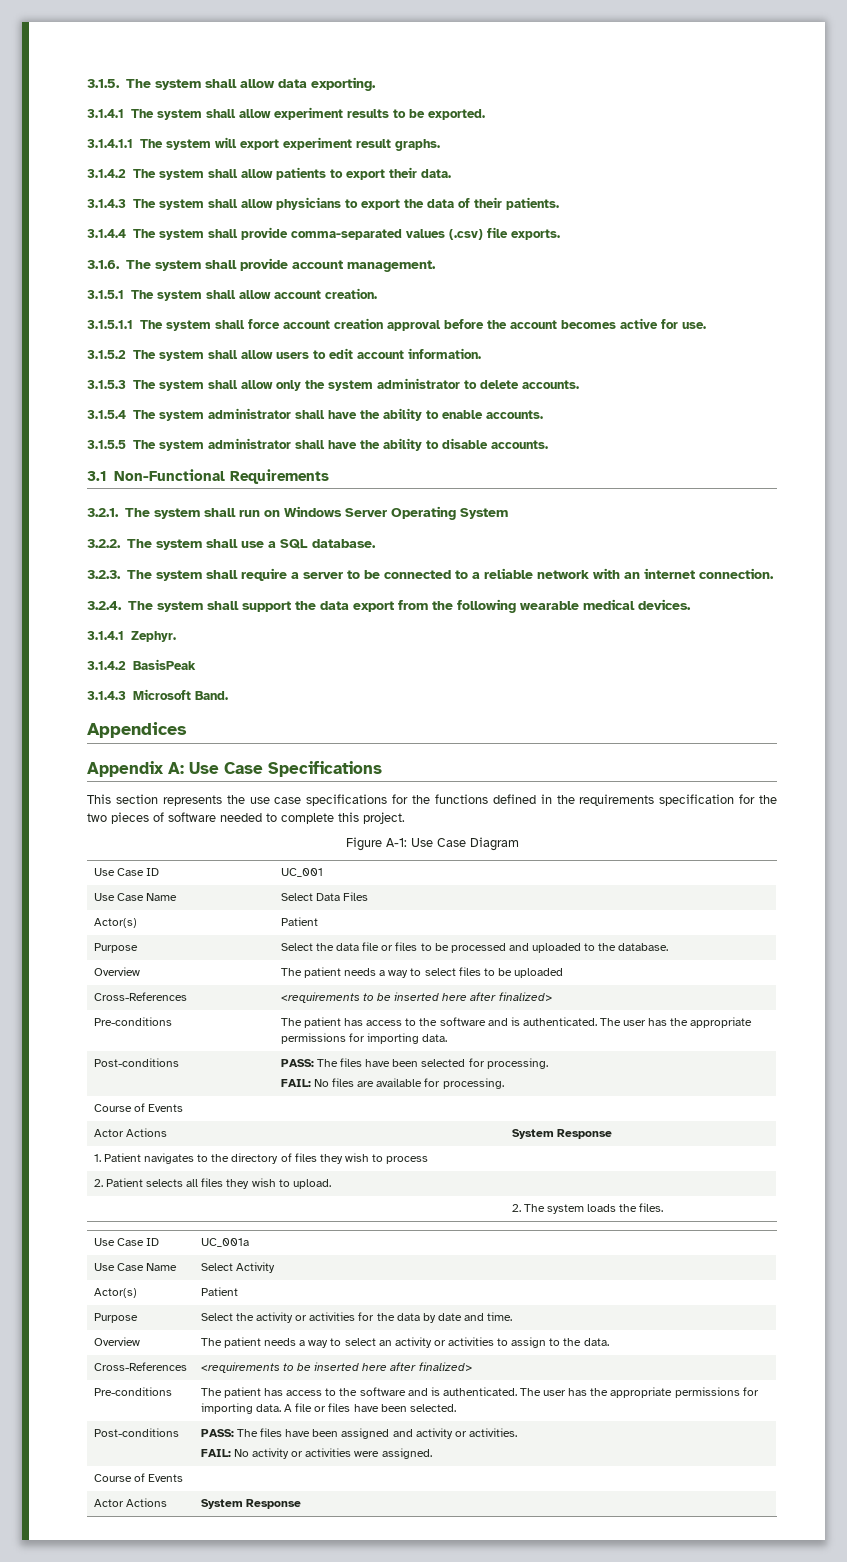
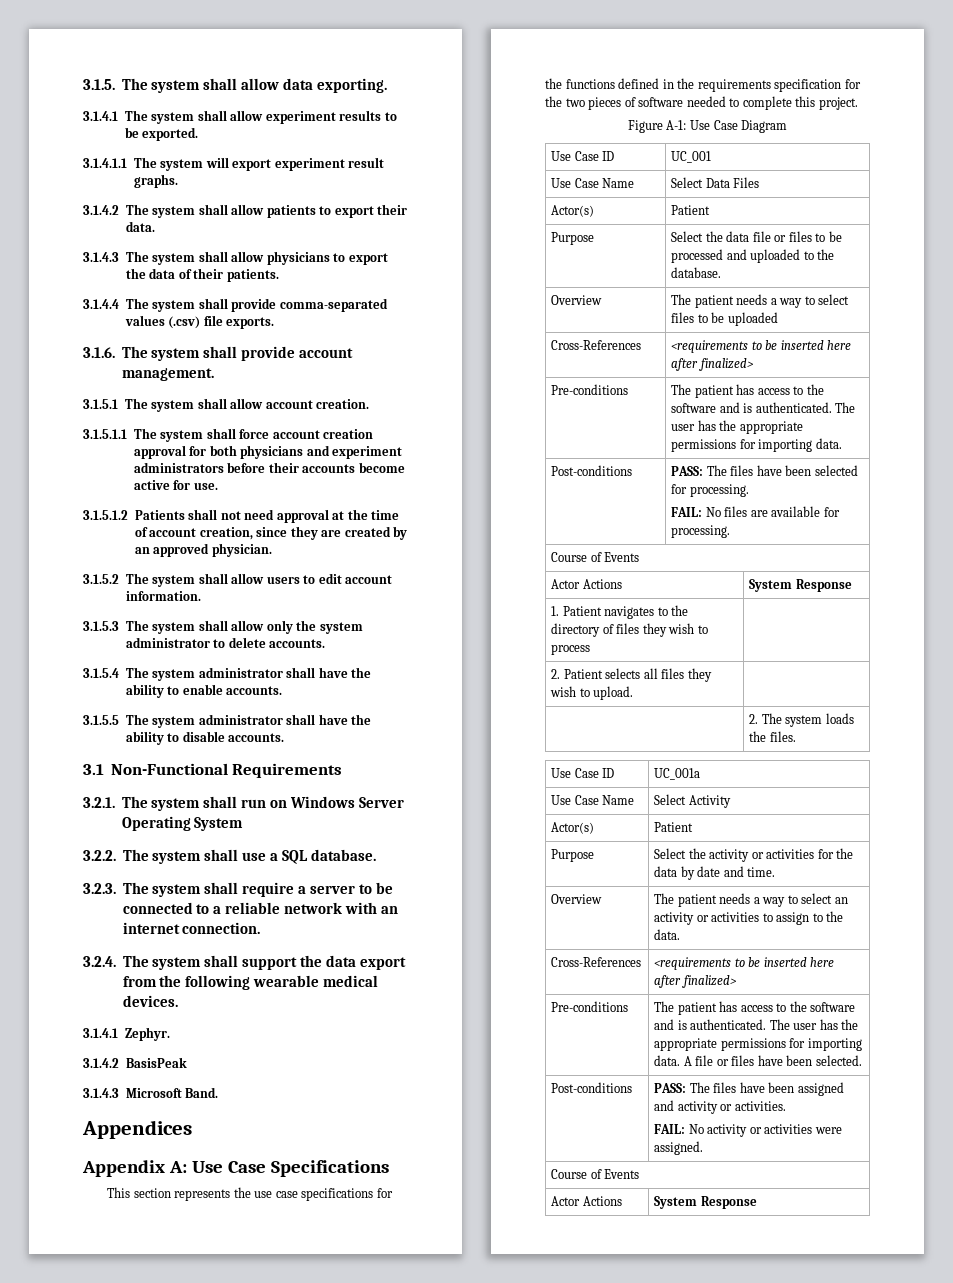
[443,318,706,329] before the account becomes active for use. -> [189,445,403,459] [133,462,405,473] [133,480,218,490] [83,509,400,523] [134,526,408,540] [134,543,272,557] for both physicians and experiment administrators before their accounts become active for use. // 3.1.5.1.2 Patients shall not need approval at the time of account creation, since they are created by an approved physician.

